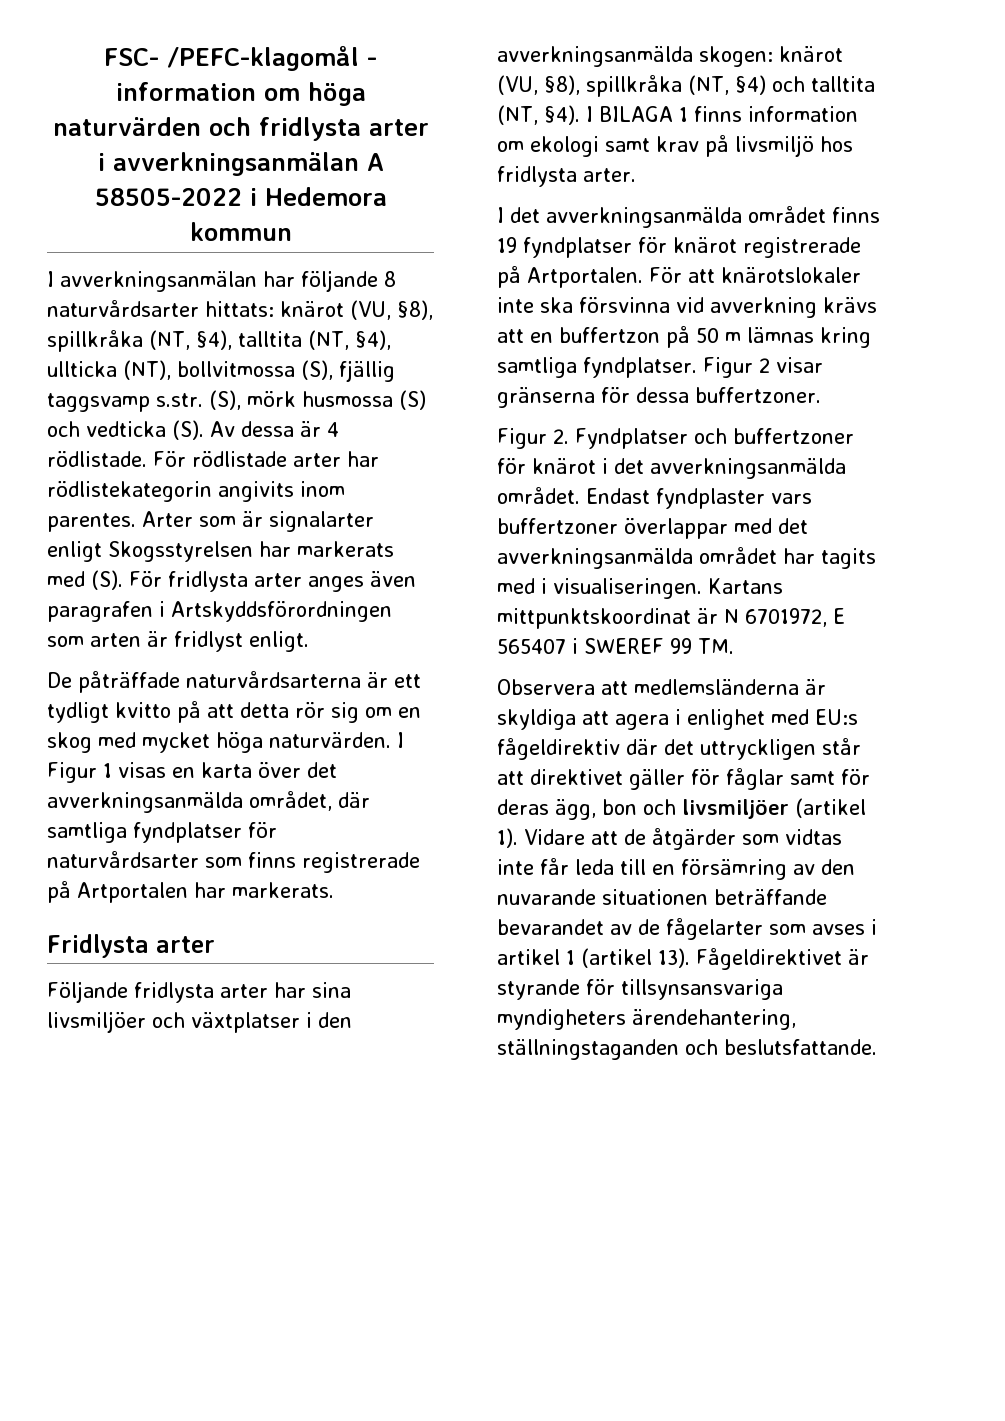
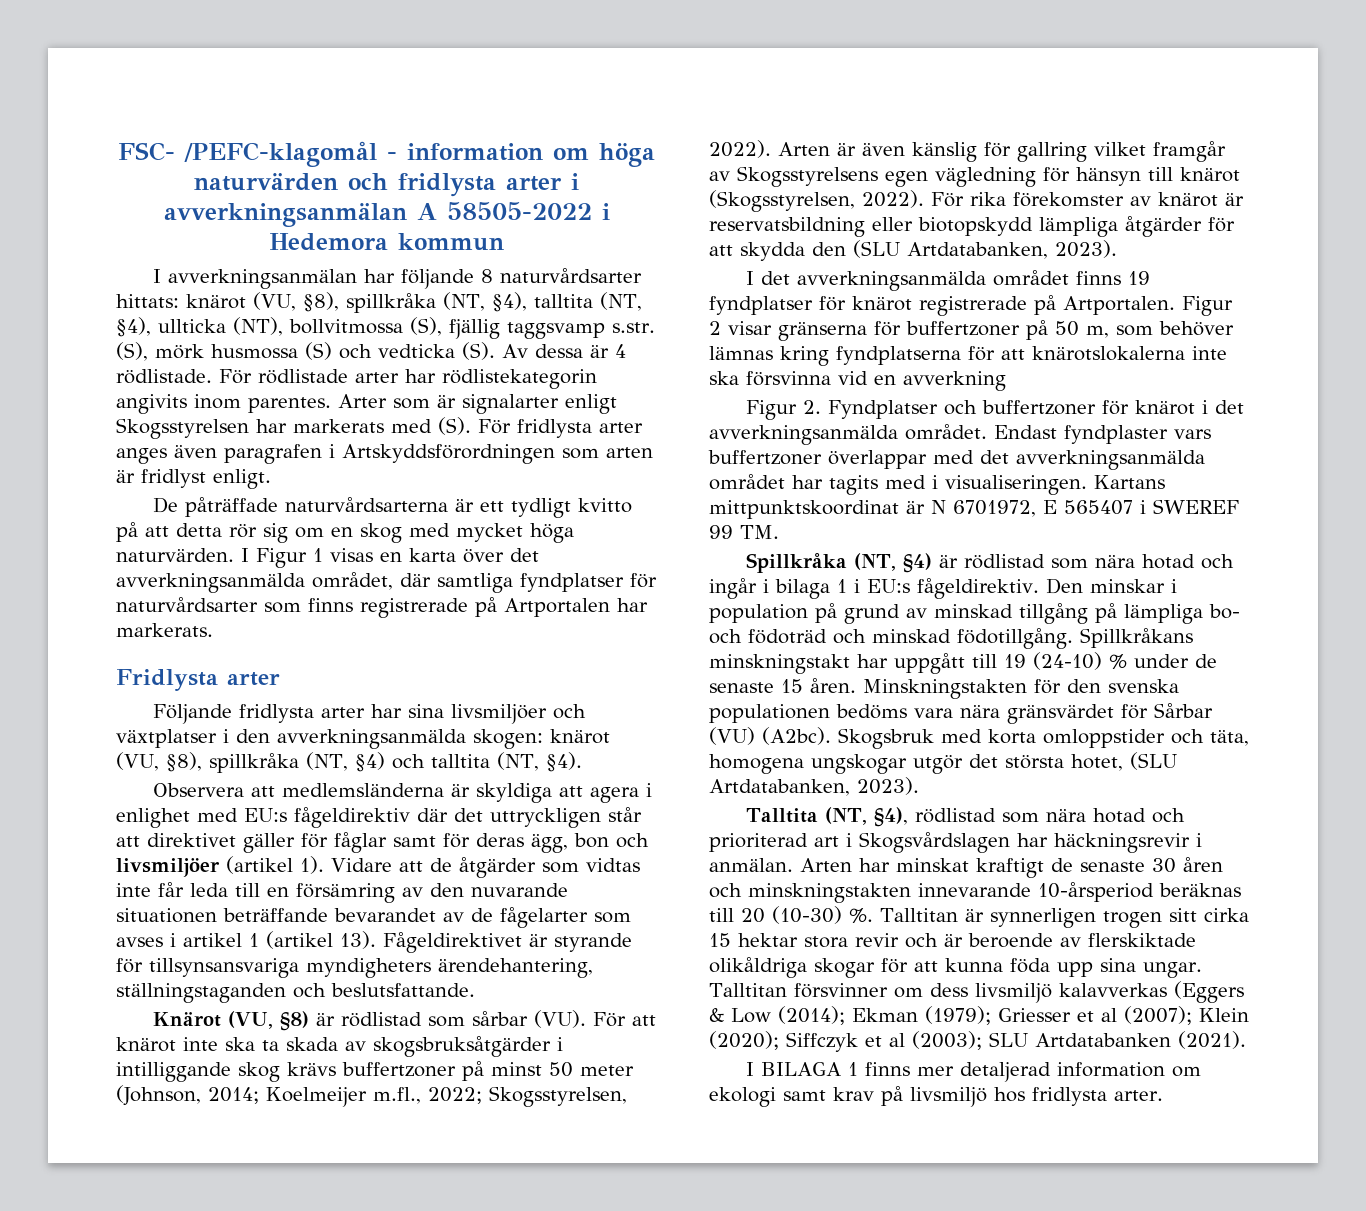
[586,106,858,122] [497,135,853,157] [497,166,636,187] [497,206,880,228] [497,236,861,258] [497,266,861,288] [497,296,877,318] [497,326,871,348] [497,357,823,378] [497,386,821,408] [497,428,854,449] [497,457,846,479] [497,487,812,509] [497,517,808,539] [497,547,876,569] [497,578,783,599] [497,608,845,629] [497,638,734,654] I BILAGA 1 finns information om ekologi samt krav på livsmiljö hos fridlysta arter. // I det avverkningsanmälda området finns 19 fyndplatser för knärot registrerade på Artportalen. För att knärotslokaler inte ska försvinna vid avverkning krävs att en buffertzon på 50 m lämnas kring samtliga fyndplatser. Figur 2 visar gränserna för dessa buffertzoner. // Figur 2. Fyndplatser och buffertzoner för knärot i det avverkningsanmälda området. Endast fyndplaster vars buffertzoner överlappar med det avverkningsanmälda området har tagits med i visualiseringen. Kartans mittpunktskoordinat är N 6701972, E 565407 i SWEREF 99 TM. -> (582, 762) none
(877, 1047) none -> [152,1010,656,1031] [116,1036,563,1057] [116,1061,634,1082] [116,1085,628,1107] [709,140,1226,162] [709,166,1240,187] [709,190,1244,212] [709,216,1235,237] [709,240,1117,261] [745,270,1150,291] [709,295,1233,316] [709,320,1234,341] [709,346,1227,366] [709,371,1006,391] [745,400,1244,420] [709,424,1211,445] [708,450,1205,470] [709,474,1165,495] [709,499,1239,519] [709,525,779,539] [745,552,1234,573] [709,578,1177,599] [709,603,1240,624] [709,628,1193,649] [709,652,1217,674] [709,678,1179,699] [709,703,1213,724] [709,727,1249,749] [709,752,1177,774] [709,777,919,796] [745,807,1185,827] [709,832,1202,853] [709,857,1223,878] [709,882,1241,903] [709,906,1249,928] [709,933,1196,948] [709,957,1202,978] [709,981,1244,1003] [709,1006,1249,1025] [709,1031,1246,1052] [745,1062,1201,1082] [709,1086,1163,1107] // Knärot (VU, §8) är rödlistad som sårbar (VU). För att knärot inte ska ta skada av skogsbruksåtgärder i intilliggande skog krävs buffertzoner på minst 50 meter (Johnson, 2014; Koelmeijer m.fl., 2022; Skogsstyrelsen, 2022). Arten är även känslig för gallring vilket framgår av Skogsstyrelsens egen vägledning för hänsyn till knärot (Skogsstyrelsen, 2022). För rika förekomster av knärot är reservatsbildning eller biotopskydd lämpliga åtgärder för att skydda den (SLU Artdatabanken, 2023). // I det avverkningsanmälda området finns 19 fyndplatser för knärot registrerade på Artportalen. Figur 2 visar gränserna för buffertzoner på 50 m, som behöver lämnas kring fyndplatserna för att knärotslokalerna inte ska försvinna vid en avverkning // Figur 2. Fyndplatser och buffertzoner för knärot i det avverkningsanmälda området. Endast fyndplaster vars buffertzoner överlappar med det avverkningsanmälda området har tagits med i visualiseringen. Kartans mittpunktskoordinat är N 6701972, E 565407 i SWEREF 99 TM. // Spillkråka (NT, §4) är rödlistad som nära hotad och ingår i bilaga 1 i EU:s fågeldirektiv. Den minskar i population på grund av minskad tillgång på lämpliga bo- och födoträd och minskad födotillgång. Spillkråkans minskningstakt har uppgått till 19 (24-10) % under de senaste 15 åren. Minskningstakten för den svenska populationen bedöms vara nära gränsvärdet för Sårbar (VU) (A2bc). Skogsbruk med korta omloppstider och täta, homogena ungskogar utgör det största hotet, (SLU Artdatabanken, 2023). // Talltita (NT, §4), rödlistad som nära hotad och prioriterad art i Skogsvårdslagen har häckningsrevir i anmälan. Arten har minskat kraftigt de senaste 30 åren och minskningstakten innevarande 10-årsperiod beräknas till 20 (10-30) %. Talltitan är synnerligen trogen sitt cirka 15 hektar stora revir och är beroende av flerskiktade olikåldriga skogar för att kunna föda upp sina ungar. Talltitan försvinner om dess livsmiljö kalavverkas (Eggers & Low (2014); Ekman (1979); Griesser et al (2007); Klein (2020); Siffczyk et al (2003); SLU Artdatabanken (2021). // I BILAGA 1 finns mer detaljerad information om ekologi samt krav på livsmiljö hos fridlysta arter.

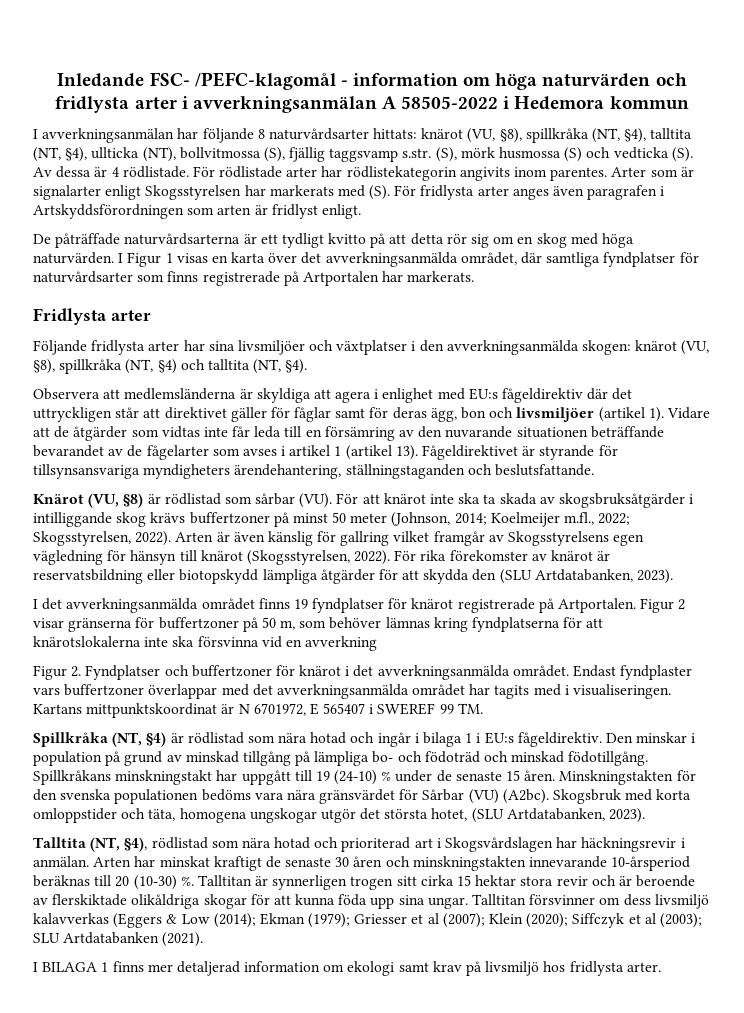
(118, 151) none -> [57,73,145,87] Inledande
[456,523,523,542] mycket -> (598, 239) none

